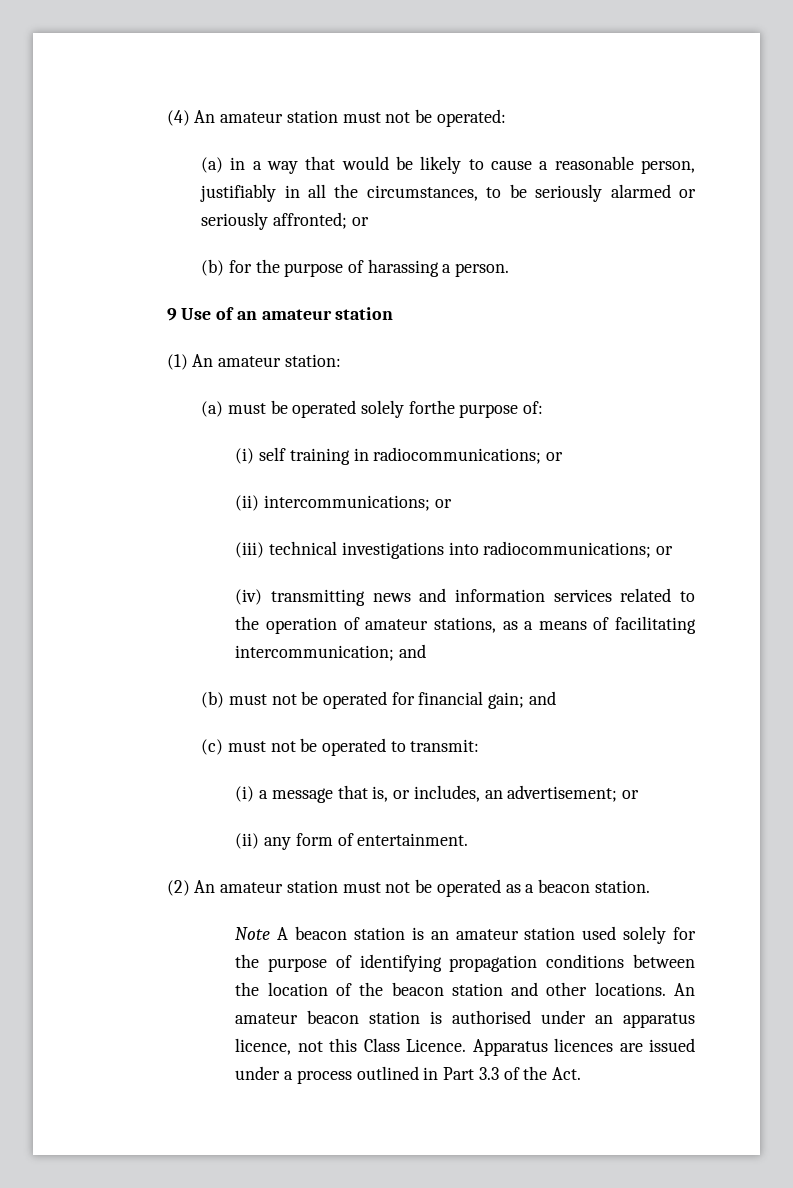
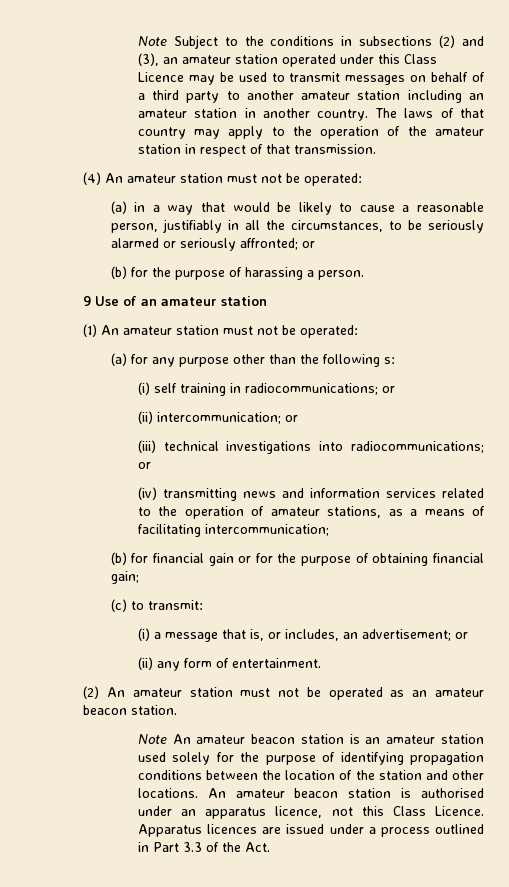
(166, 118) none -> [137,35,485,49] [137,53,437,67] [137,72,485,85] [137,90,485,103] [137,108,485,121] [137,126,485,139] [137,144,376,157] Note Subject to the conditions in subsections (2) and (3), an amateur station operated under this Class Licence may be used to transmit messages on behalf of a third party to another amateur station including an amateur station in another country. The laws of that country may apply to the operation of the amateur station in respect of that transmission. //
[284,354,341,367] [201,400,544,418] station: // (a) must be operated solely forthe purpose of: -> [176,325,359,338] [110,353,395,367] station must not be operated: // (a) for any purpose other than the following s:
[264,495,431,511] intercommunications; -> [156,412,281,424] intercommunication;
[399,644,427,658] [201,691,415,709] and // (b) must not be operated for -> [110,552,429,566] // (b) for financial gain or for the purpose of obtaining
[528,691,556,705] and -> (139, 577) none
[227,738,387,756] must not be operated -> (127, 605) none
[525,884,535,893] a -> [412,688,484,697] an amateur
[277,927,289,940] A -> [172,734,246,744] An amateur
[391,982,444,996] beacon -> (375, 775) none

